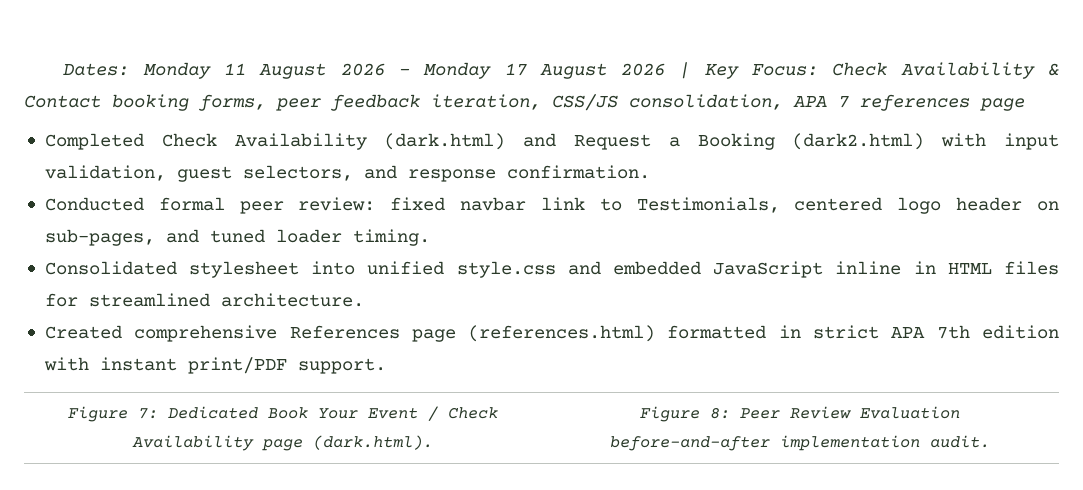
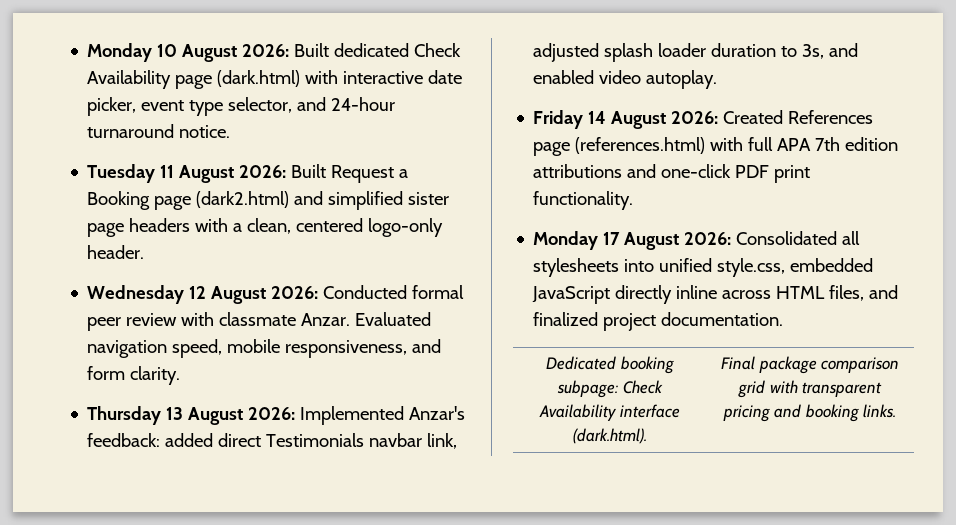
[63,62,1059,79] [24,94,1025,111] [44,133,1059,150] [44,165,650,182] [44,197,1060,214] [44,229,430,246] [44,261,1060,278] [44,293,364,307] [44,325,1059,342] [43,357,386,374] [68,406,498,422] [132,435,433,451] [640,406,961,422] [610,435,991,451] Dates: Monday 11 August 2026 – Monday 17 August 2026 | Key Focus: Check Availability & Contact booking forms, peer feedback iteration, CSS/JS consolidation, APA 7 references page // Completed Check Availability (dark.html) and Request a Booking (dark2.html) with input validation, guest selectors, and response confirmation. // Conducted formal peer review: fixed navbar link to Testimonials, centered logo header on sub-pages, and tuned loader timing. // Consolidated stylesheet into unified style.css and embedded JavaScript inline in HTML files for streamlined architecture. // Created comprehensive References page (references.html) formatted in strict APA 7th edition with instant print/PDF support. // Figure 7: Dedicated Book Your Event / Check Availability page (dark.html). | Figure 8: Peer Review Evaluation before-and-after implementation audit. -> [87,43,462,62] [87,70,463,89] [87,97,396,116] [87,124,231,138] [87,164,409,183] [87,191,450,210] [87,218,444,237] [87,245,145,259] [87,285,465,304] [87,312,432,331] [87,339,442,358] [87,366,181,385] [87,406,466,425] [87,433,458,449] [533,43,859,62] [533,70,718,89] [533,110,874,129] [533,137,899,156] [533,164,811,183] [533,191,634,210] [533,231,861,250] [533,258,874,277] [532,285,899,304] [533,312,784,331] [546,356,674,374] [557,380,663,398] [538,404,681,421] [573,428,647,444] [721,356,899,374] [738,380,882,398] [722,404,897,422] Monday 10 August 2026: Built dedicated Check Availability page (dark.html) with interactive date picker, event type selector, and 24-hour turnaround notice. // Tuesday 11 August 2026: Built Request a Booking page (dark2.html) and simplified sister page headers with a clean, centered logo-only header. // Wednesday 12 August 2026: Conducted formal peer review with classmate Anzar. Evaluated navigation speed, mobile responsiveness, and form clarity. // Thursday 13 August 2026: Implemented Anzar's feedback: added direct Testimonials navbar link, adjusted splash loader duration to 3s, and enabled video autoplay. // Friday 14 August 2026: Created References page (references.html) with full APA 7th edition attributions and one-click PDF print functionality. // Monday 17 August 2026: Consolidated all stylesheets into unified style.css, embedded JavaScript directly inline across HTML files, and finalized project documentation. // Dedicated booking subpage: Check Availability interface (dark.html). | Final package comparison grid with transparent pricing and booking links.

